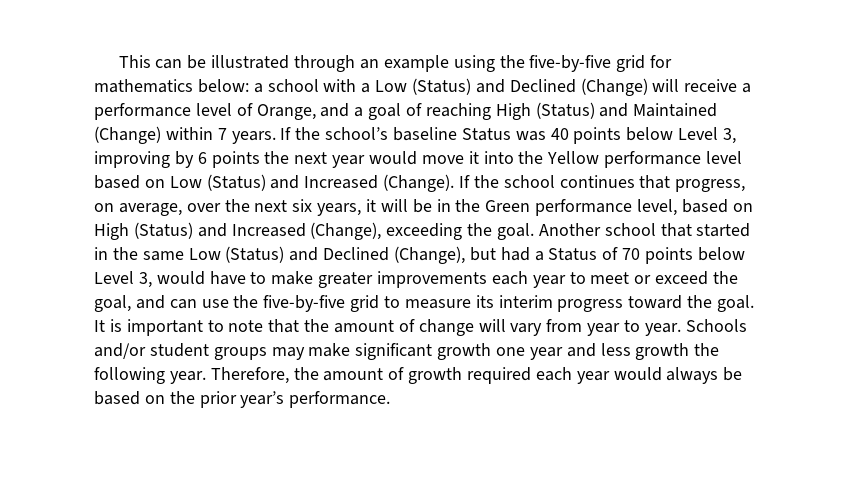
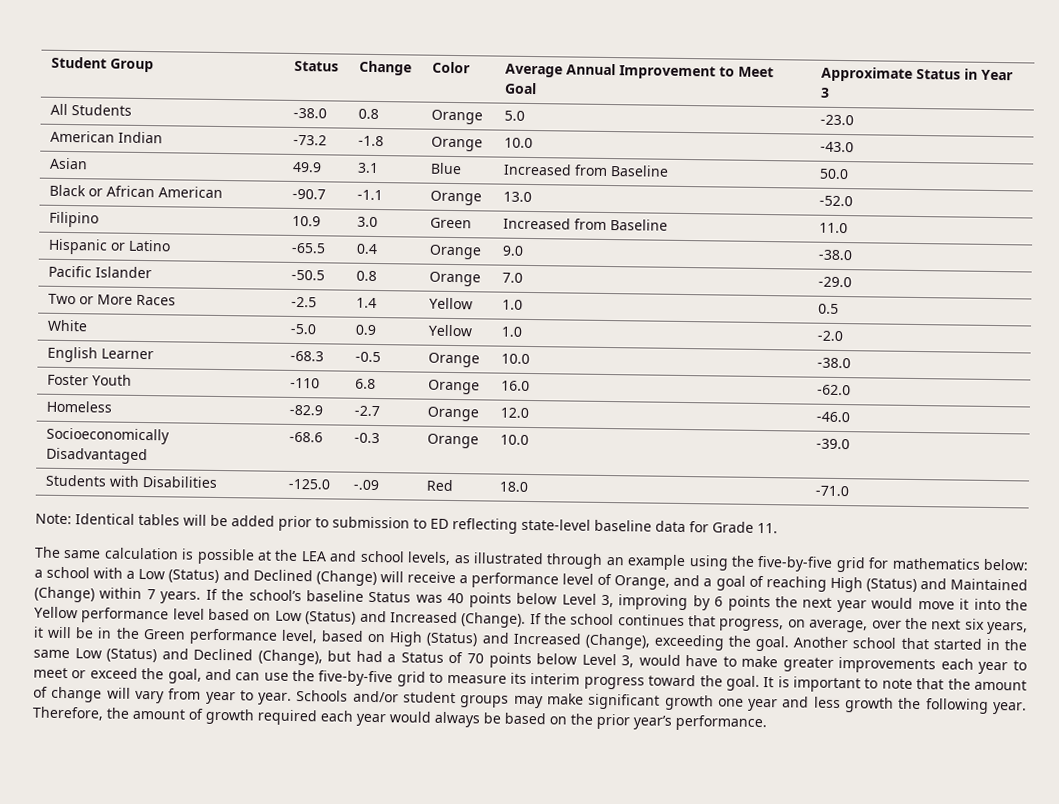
[118,55,207,69] This can be -> [51,56,155,73] [294,60,340,72] [359,60,413,76] [432,61,472,74] [505,63,775,80] [504,82,538,95] [821,66,1015,82] [820,87,831,98] [50,103,133,116] [293,107,328,119] [358,108,380,120] [431,109,484,125] [504,110,526,121] [820,114,855,126] [50,130,164,144] [293,134,328,146] [358,135,385,147] [431,136,484,152] [504,137,534,149] [820,141,855,153] [49,157,89,170] [292,161,323,173] [357,162,380,174] [430,162,463,175] [503,163,670,177] [819,168,850,180] [49,184,224,199] [292,188,327,200] [357,189,384,201] [430,190,483,206] [503,191,533,203] [819,195,854,207] [49,211,100,228] [292,215,322,227] [357,216,379,228] [430,217,473,229] [503,217,669,231] [819,222,849,234] [48,238,172,255] [291,242,327,254] [356,243,379,255] [429,244,483,260] [502,245,525,256] [818,249,853,261] [48,265,153,279] [291,269,326,281] [356,270,378,282] [429,271,482,287] [502,272,524,283] [818,276,853,288] [48,293,177,306] [291,296,318,308] [356,297,378,309] [429,297,474,310] [502,299,524,310] [818,303,840,314] [47,319,89,332] [290,323,317,335] [355,324,377,336] [428,324,473,337] [501,326,523,337] [817,330,844,342] [47,346,155,363] [290,350,325,362] [355,351,382,363] [428,352,481,368] [501,353,531,365] [817,357,852,369] [47,374,133,386] [290,377,321,389] [355,378,377,390] [428,379,481,395] [501,380,531,392] [817,384,852,396] [46,400,113,413] [289,404,324,416] [354,405,381,417] [427,406,480,422] [500,407,530,419] [816,411,851,423] [46,427,171,445] [46,447,149,465] [289,431,324,443] [354,432,381,444] [427,433,480,449] [500,434,530,446] [816,438,851,450] [45,474,219,488] [288,478,331,490] [353,479,380,491] [426,479,454,492] [499,481,529,492] [815,485,850,497] [35,513,778,534] [34,546,471,565] Student Group | Status | Change | Color | Average Annual Improvement to Meet Goal | Approximate Status in Year 3 // All Students | -38.0 | 0.8 | Orange | 5.0 | -23.0 // American Indian | -73.2 | -1.8 | Orange | 10.0 | -43.0 // Asian | 49.9 | 3.1 | Blue | Increased from Baseline | 50.0 // Black or African American | -90.7 | -1.1 | Orange | 13.0 | -52.0 // Filipino | 10.9 | 3.0 | Green | Increased from Baseline | 11.0 // Hispanic or Latino | -65.5 | 0.4 | Orange | 9.0 | -38.0 // Pacific Islander | -50.5 | 0.8 | Orange | 7.0 | -29.0 // Two or More Races | -2.5 | 1.4 | Yellow | 1.0 | 0.5 // White | -5.0 | 0.9 | Yellow | 1.0 | -2.0 // English Learner | -68.3 | -0.5 | Orange | 10.0 | -38.0 // Foster Youth | -110 | 6.8 | Orange | 16.0 | -62.0 // Homeless | -82.9 | -2.7 | Orange | 12.0 | -46.0 // Socioeconomically Disadvantaged | -68.6 | -0.3 | Orange | 10.0 | -39.0 // Students with Disabilities | -125.0 | -.09 | Red | 18.0 | -71.0 // Note: Identical tables will be added prior to submission to ED reflecting state-level baseline data for Grade 11. // The same calculation is possible at the LEA and school levels, as

